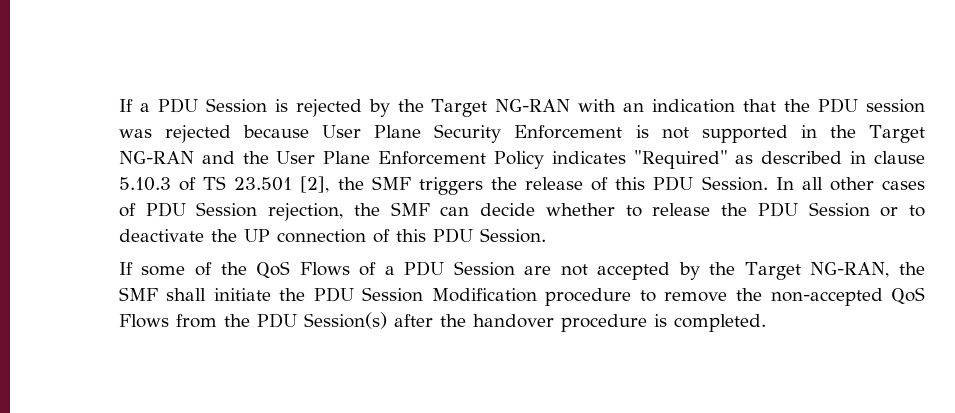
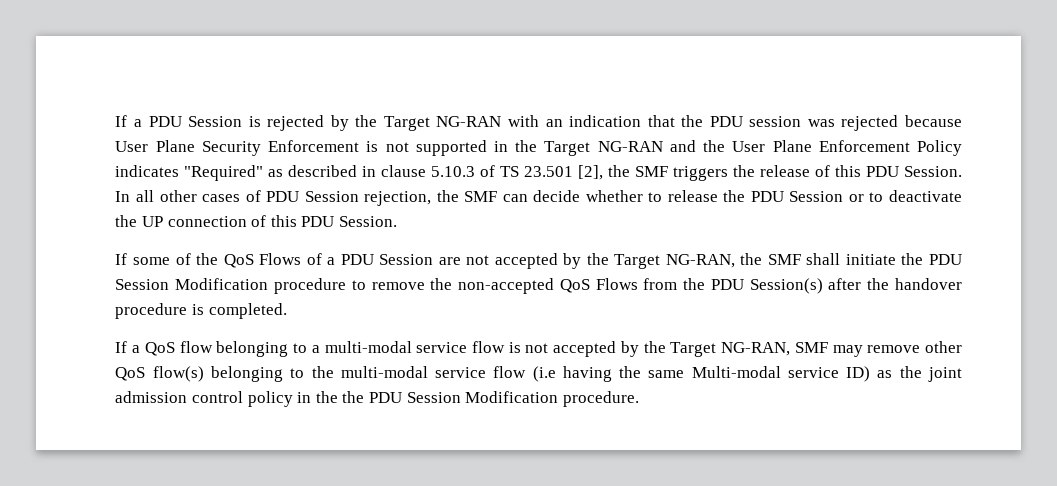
(766, 323) none -> [115,341,963,357] [115,366,963,382] [115,391,639,407] // If a QoS flow belonging to a multi-modal service flow is not accepted by the Target NG-RAN, SMF may remove other QoS flow(s) belonging to the multi-modal service flow (i.e having the same Multi-modal service ID) as the joint admission control policy in the the PDU Session Modification procedure.

